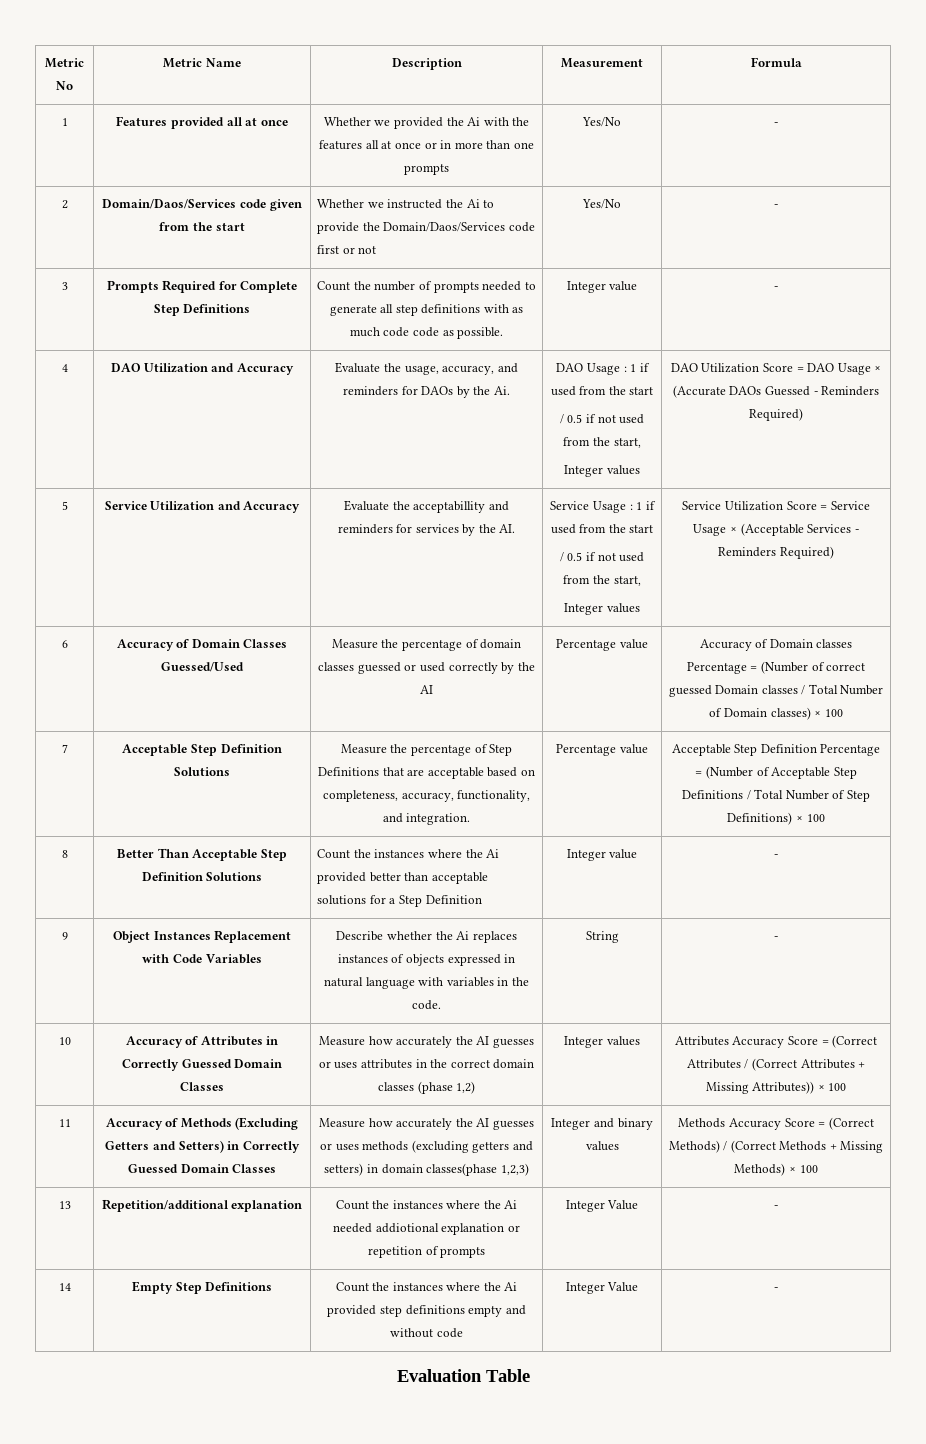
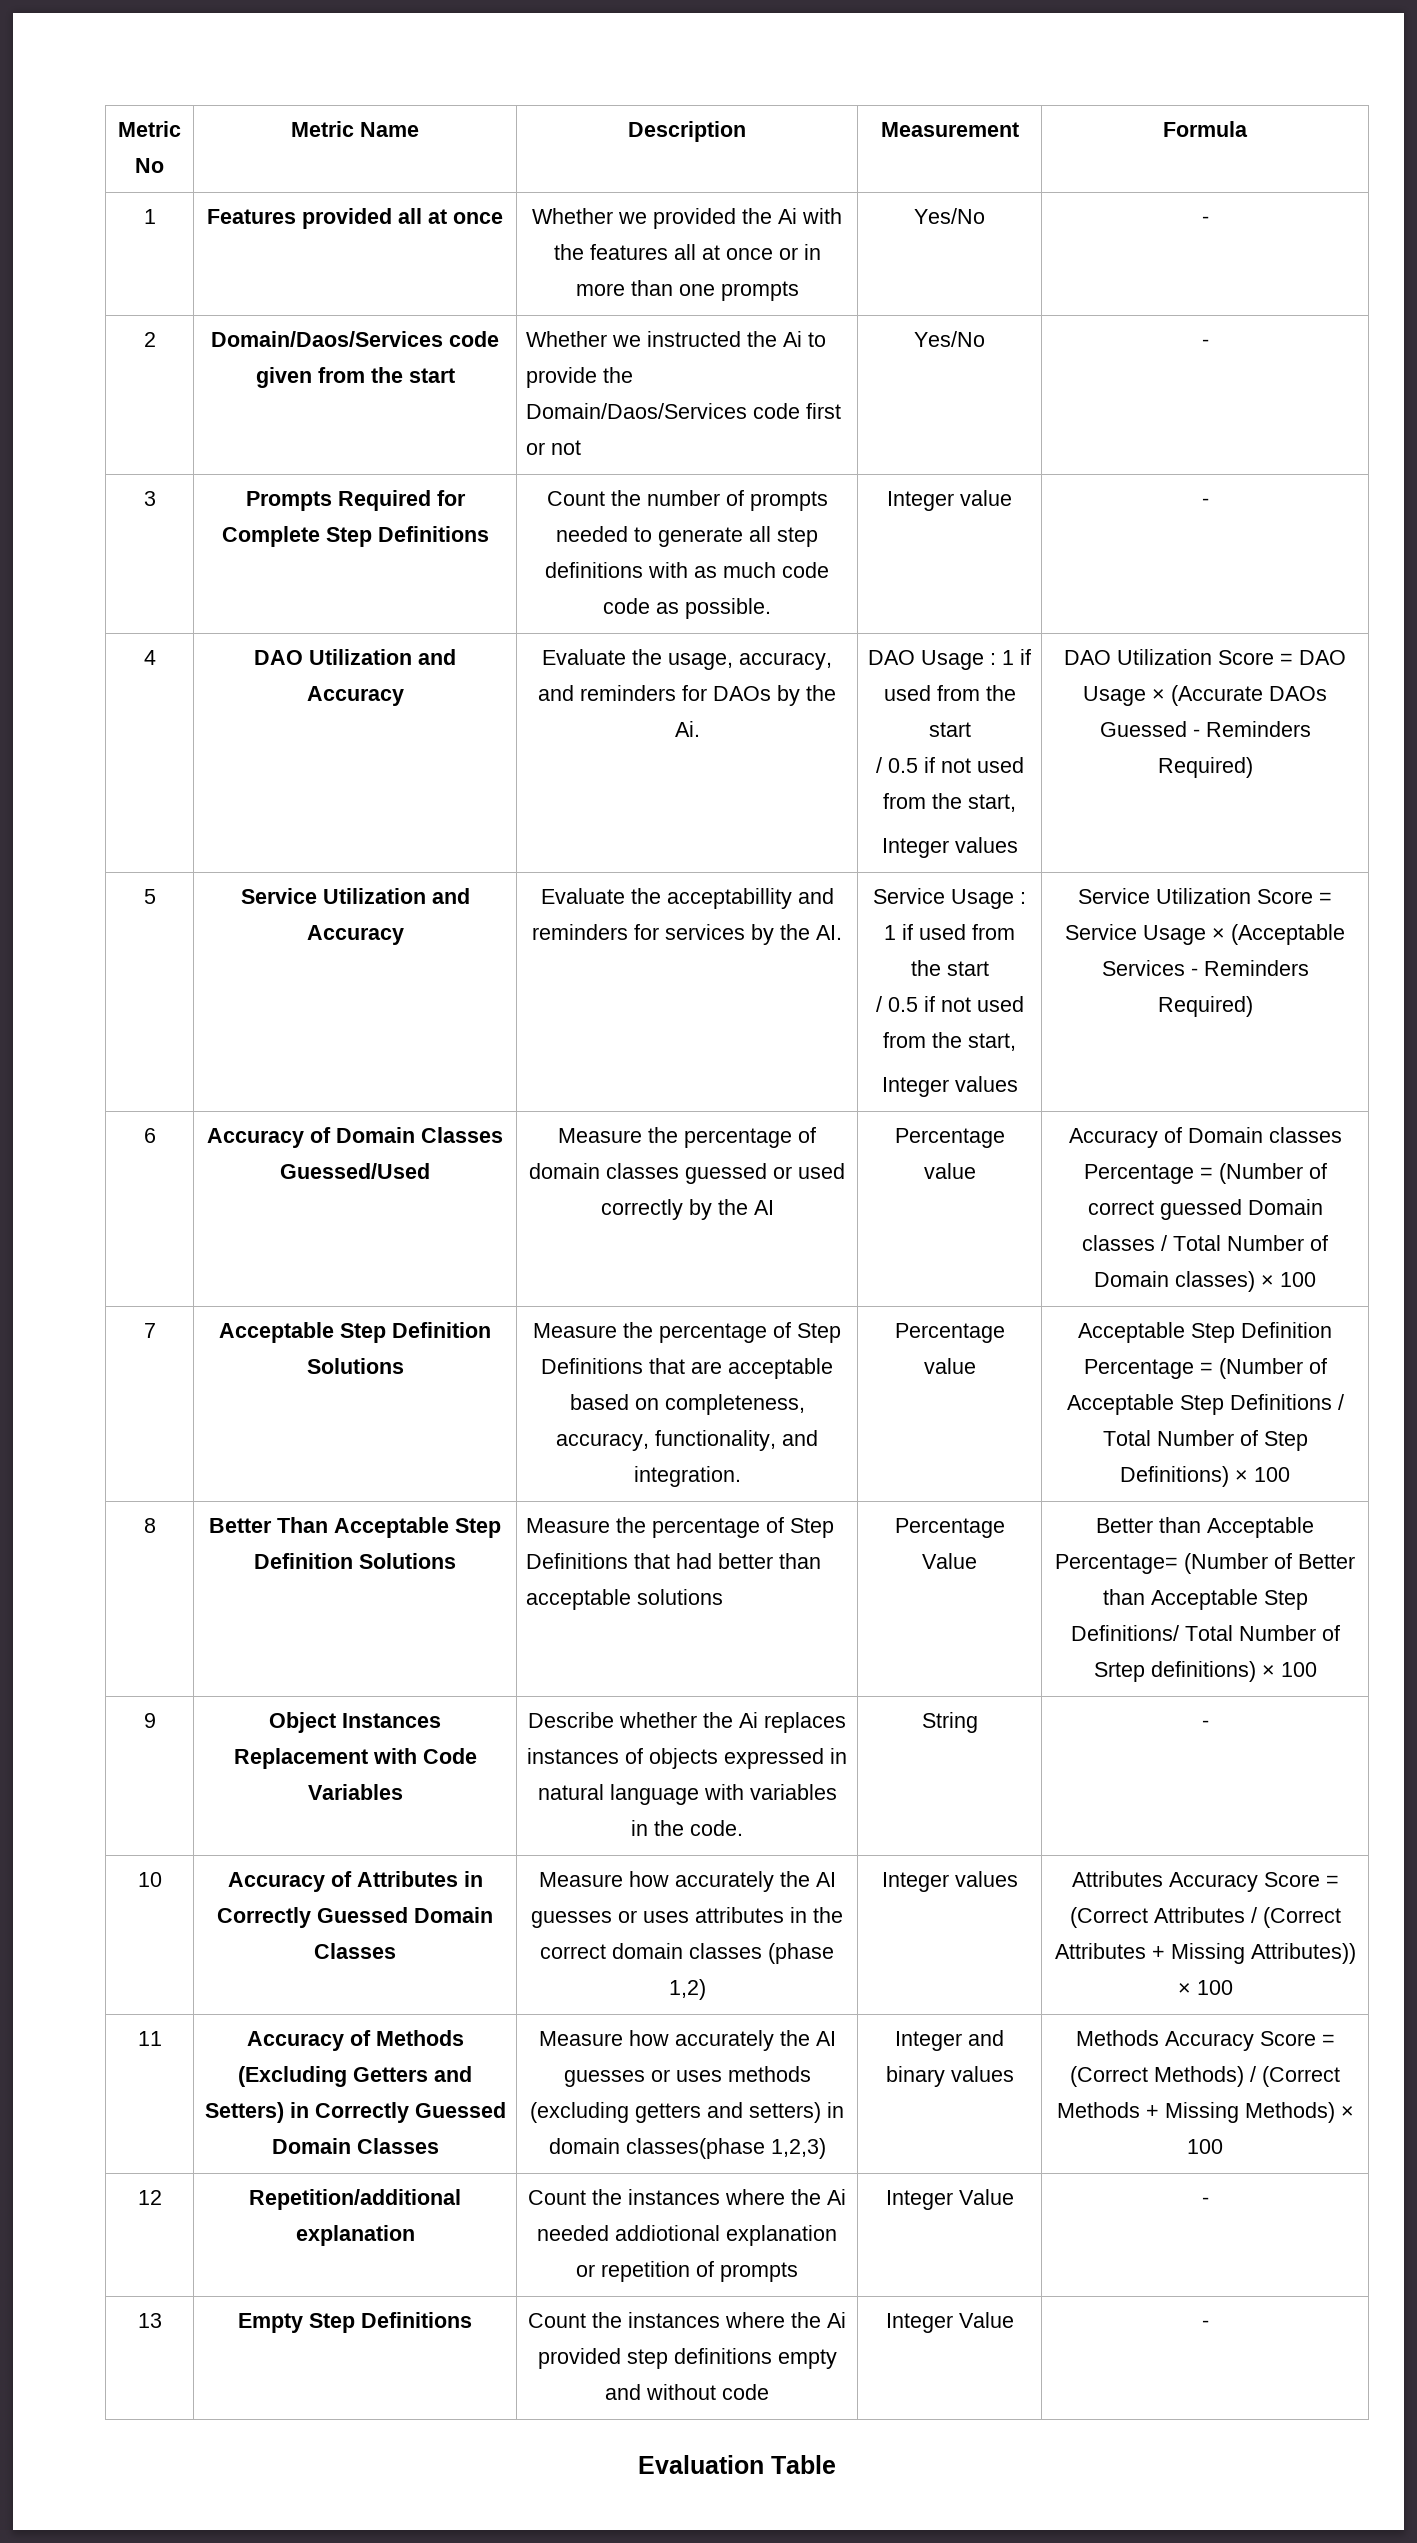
[317,849,500,859] [317,872,488,884] [317,895,482,907] [566,849,638,861] [774,854,778,858] Count the instances where the Ai provided better than acceptable solutions for a Step Definition | Integer value | - -> [526,1517,835,1538] [526,1553,822,1569] [526,1589,724,1610] [894,1518,1005,1538] [921,1553,977,1569] [1096,1517,1314,1538] [1055,1553,1355,1574] [1102,1589,1308,1610] [1070,1625,1340,1641] [1093,1661,1317,1682] Measure the percentage of Step Definitions that had better than acceptable solutions | Percentage Value | Better than Acceptable Percentage= (Number of Better than Acceptable Step Definitions/ Total Number of Srtep definitions) × 100
[58,1201,71,1209] 13 -> [137,2190,162,2205] 12
[58,1283,71,1291] 14 -> [137,2313,162,2328] 13

